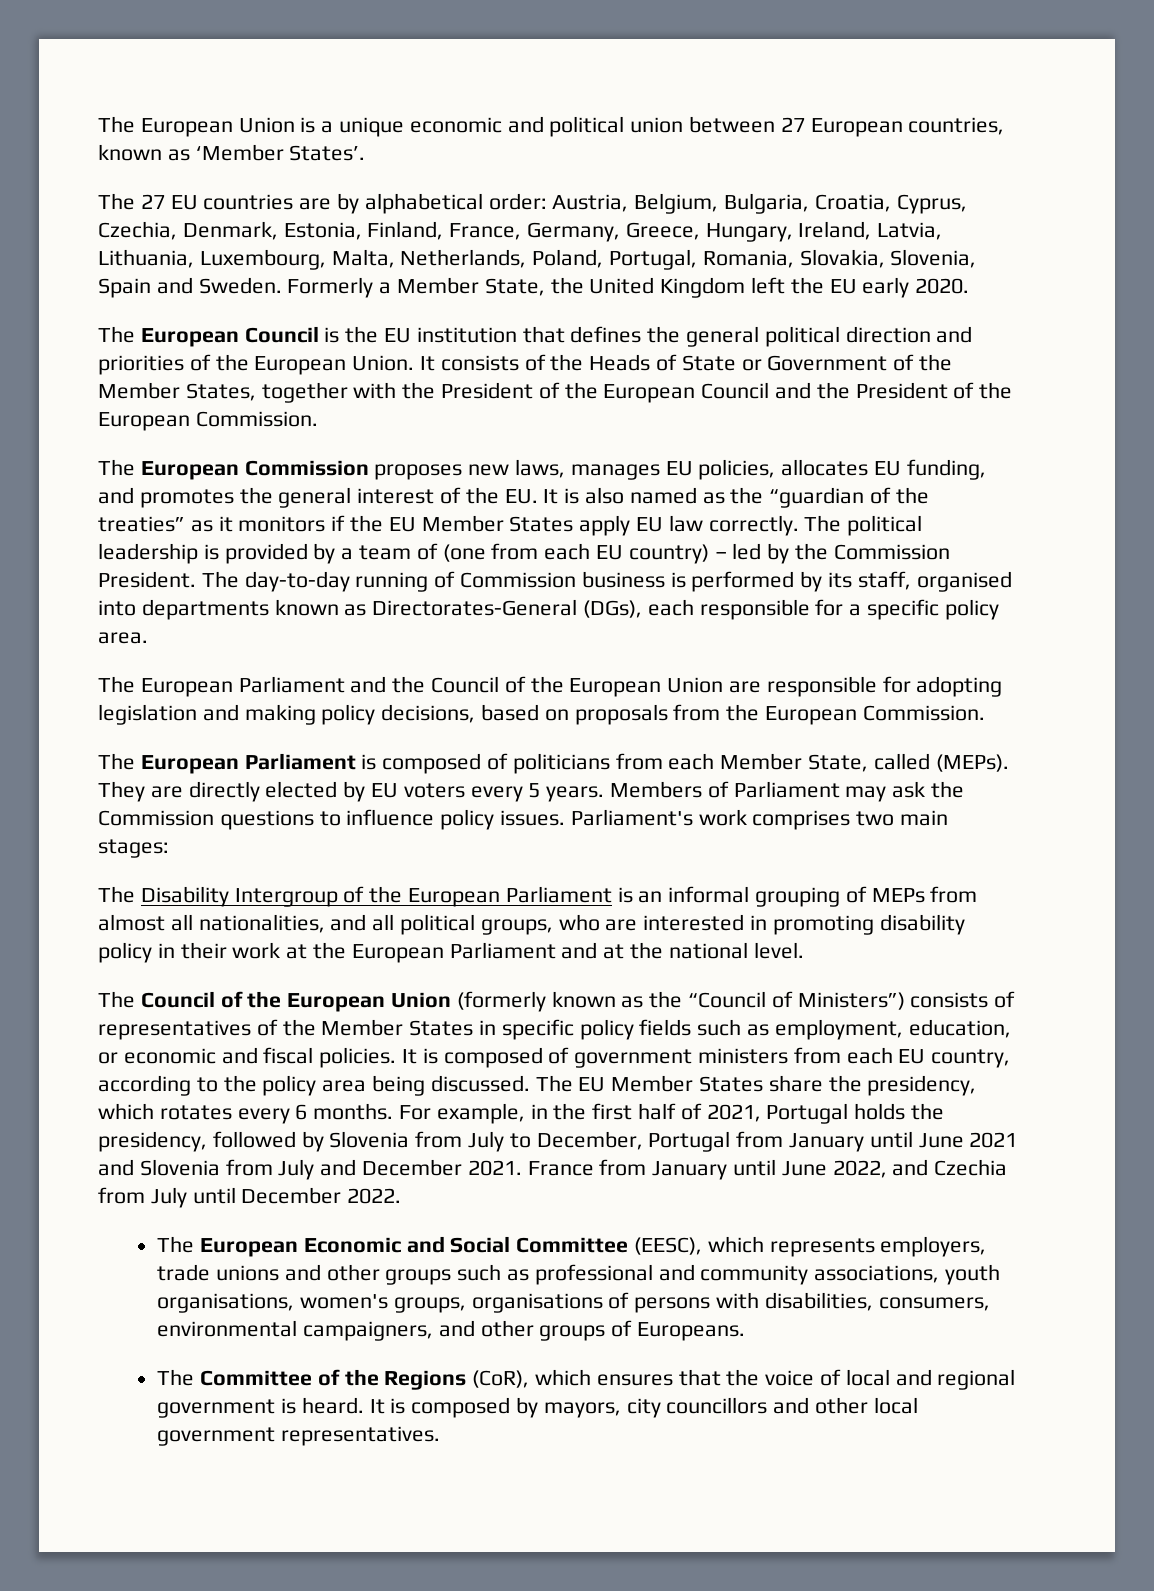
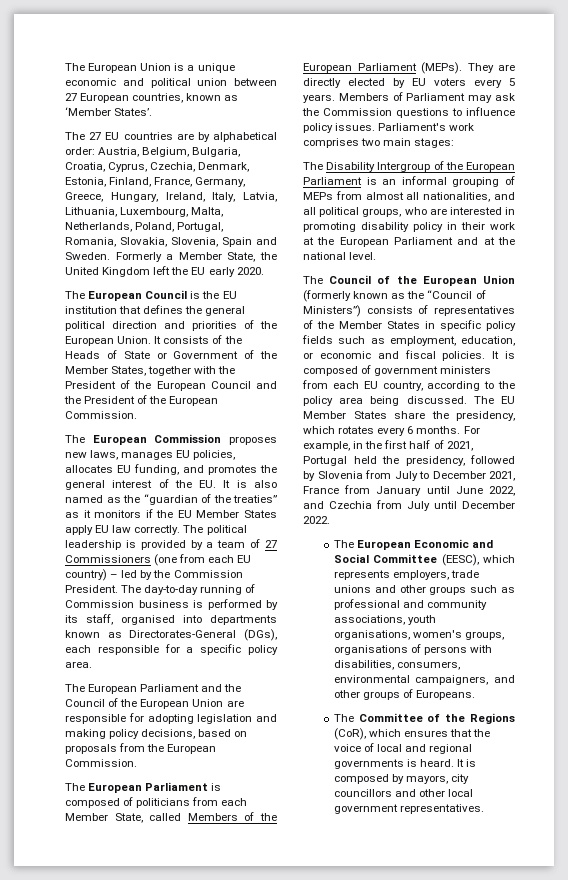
(872, 230) none -> [212,192,236,202] Italy,
(438, 551) none -> [265,540,277,548] [65,555,151,563] 27 Commissioners
(930, 761) none -> [187,812,277,821] [303,63,417,73] Members of the European Parliament
[854,1103,906,1120] holds -> [353,456,377,464] held
[536,1131,1018,1152] [98,1159,522,1180] December, Portugal from January until June 2021 and Slovenia from July and December 2021. -> [432,471,515,481] December 2021,
[157,1399,276,1418] government -> [333,759,404,769] governments

